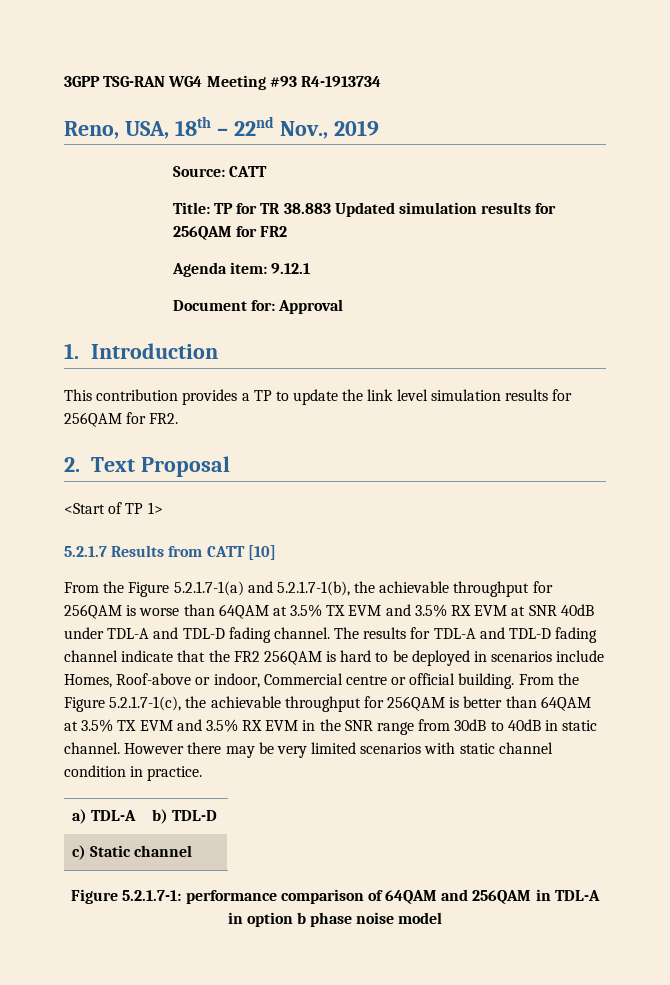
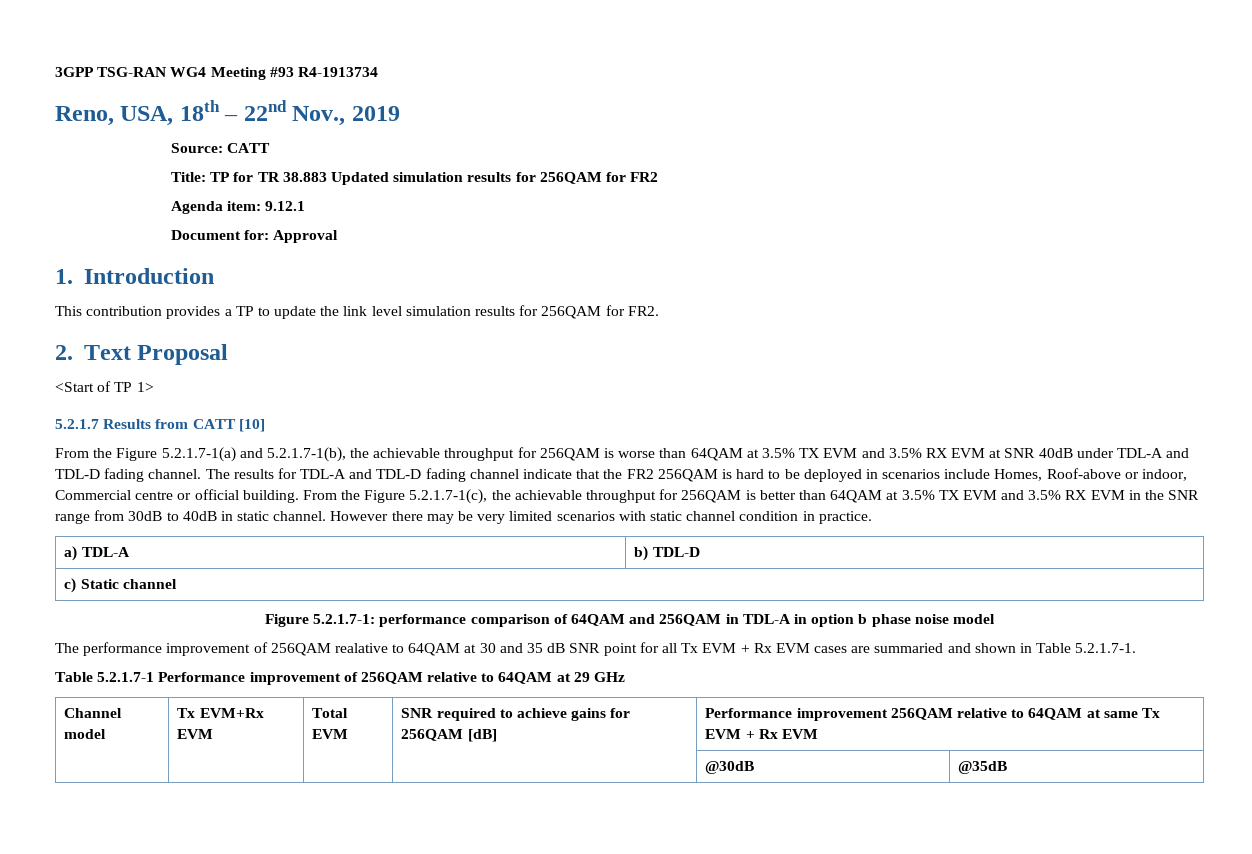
(443, 918) none -> [55,642,1137,656] [55,672,626,685] [64,708,123,718] [64,729,107,739] [177,708,264,718] [177,729,214,739] [312,708,349,718] [312,729,349,739] [401,708,631,721] [401,729,497,742] [705,708,1160,721] [705,729,818,739] [705,761,755,774] [958,761,1008,774] // The performance improvement of 256QAM realative to 64QAM at 30 and 35 dB SNR point for all Tx EVM + Rx EVM cases are summaried and shown in Table 5.2.1.7-1. // Table 5.2.1.7-1 Performance improvement of 256QAM relative to 64QAM at 29 GHz // Channel model | Tx EVM+Rx EVM | Total EVM | SNR required to achieve gains for 256QAM [dB] | Performance improvement 256QAM relative to 64QAM at same Tx EVM + Rx EVM // | | | | @30dB | @35dB

